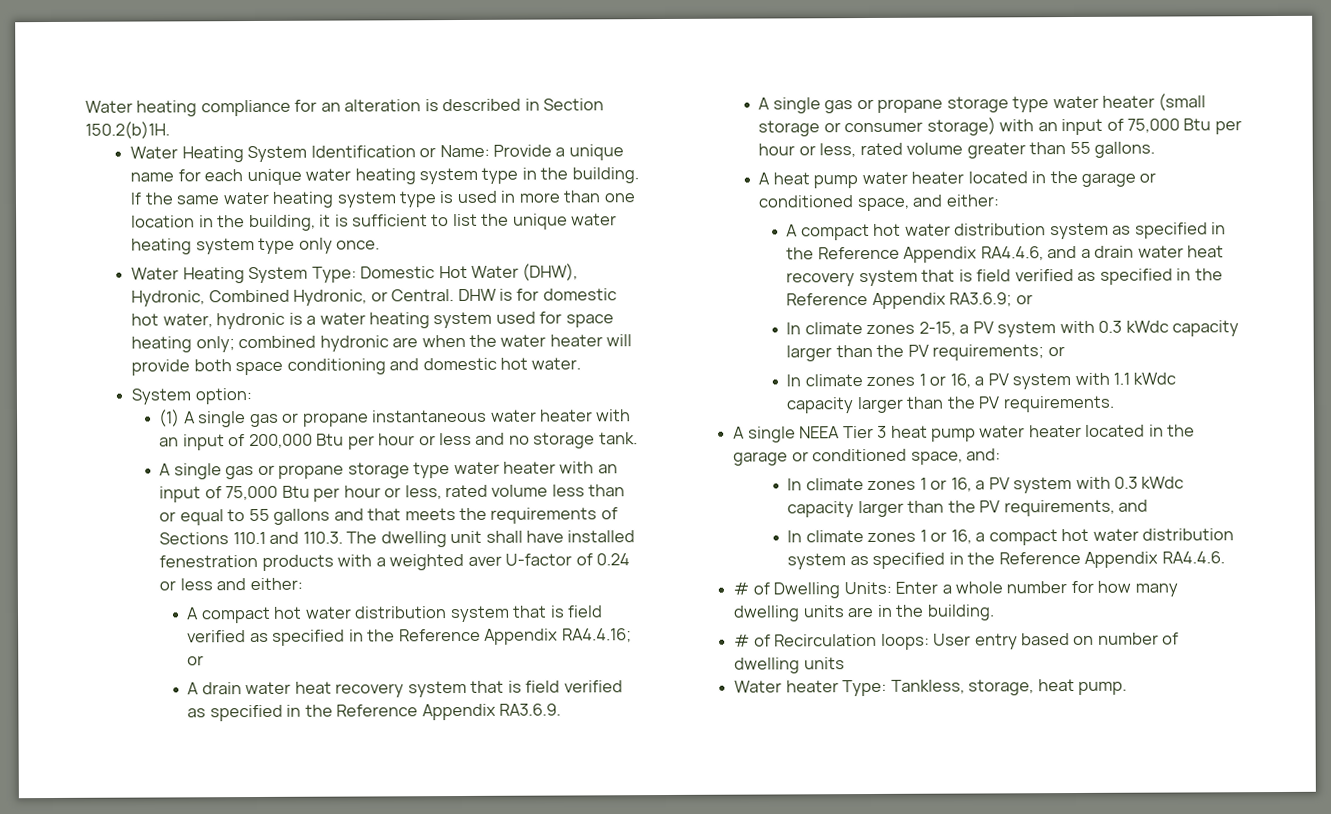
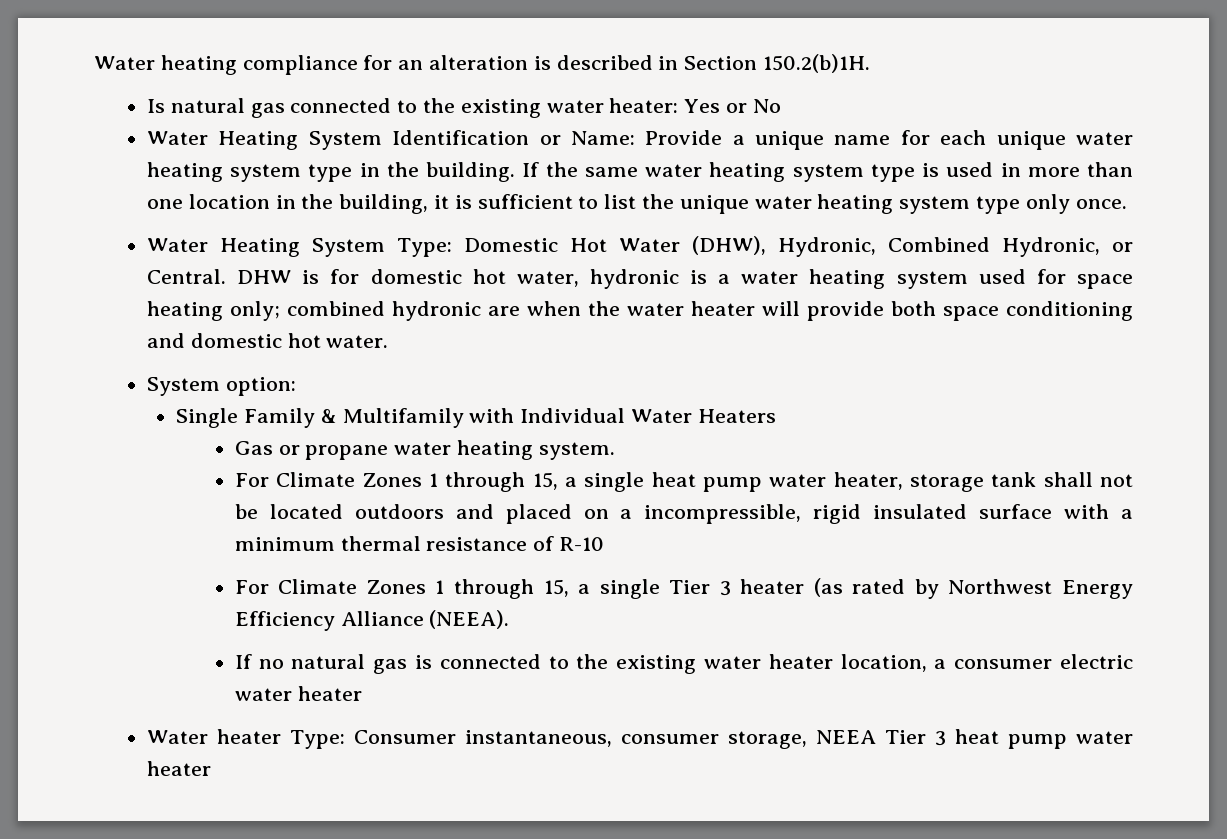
(170, 130) none -> [146,98,781,118] // Is natural gas connected to the existing water heater: Yes or No
[159,409,632,428] [159,432,638,451] [159,461,618,480] [159,484,626,503] [159,507,618,526] [159,530,636,548] [159,553,631,571] [159,577,303,591] [186,605,604,624] [187,628,632,646] [187,655,205,666] [187,680,623,698] [187,703,562,722] [758,93,1207,114] [758,117,1242,137] [758,141,1156,159] [758,170,1157,189] [758,194,1000,212] [786,222,1227,241] [786,245,1225,263] [786,268,1223,287] [786,292,1033,309] [786,320,1240,338] [786,344,1065,362] [786,372,1177,390] [786,395,1115,414] [733,426,796,443] (1) A single gas or propane instantaneous water heater with an input of 200,000 Btu per hour or less and no storage tank. // A single gas or propane storage type water heater with an input of 75,000 Btu per hour or less, rated volume less than or equal to 55 gallons and that meets the requirements of Sections 110.1 and 110.3. The dwelling unit shall have installed fenestration products with a weighted aver U-factor of 0.24 or less and either: // A compact hot water distribution system that is field verified as specified in the Reference Appendix RA4.4.16; or // A drain water heat recovery system that is field verified as specified in the Reference Appendix RA3.6.9. // A single gas or propane storage type water heater (small storage or consumer storage) with an input of 75,000 Btu per hour or less, rated volume greater than 55 gallons. // A heat pump water heater located in the garage or conditioned space, and either: // A compact hot water distribution system as specified in the Reference Appendix RA4.4.6, and a drain water heat recovery system that is field verified as specified in the Reference Appendix RA3.6.9; or // In climate zones 2-15, a PV system with 0.3 kWdc capacity larger than the PV requirements; or // In climate zones 1 or 16, a PV system with 1.1 kWdc capacity larger than the PV requirements. // A single -> [176,408,776,428] [234,440,615,460] [234,472,1133,492] [234,504,1133,524] [234,536,605,551] [234,578,1133,599] [234,610,510,631] [234,654,1133,674] [234,686,362,701] [146,729,807,749] Single Family & Multifamily with Individual Water Heaters // Gas or propane water heating system. // For Climate Zones 1 through 15, a single heat pump water heater, storage tank shall not be located outdoors and placed on a incompressible, rigid insulated surface with a minimum thermal resistance of R-10 // For Climate Zones 1 through 15, a single Tier 3 heater (as rated by Northwest Energy Efficiency Alliance (NEEA). // If no natural gas is connected to the existing water heater location, a consumer electric water heater // Water heater Type: Consumer instantaneous, consumer storage,
[1085,424,1196,437] [733,448,1002,466] [787,476,1185,494] [787,499,1149,518] [787,528,1235,546] [787,551,1225,570] [733,580,1178,599] [733,604,995,622] [734,632,1180,650] [734,657,845,674] [734,679,1127,697] located in the garage or conditioned space, and: // In climate zones 1 or 16, a PV system with 0.3 kWdc capacity larger than the PV requirements, and // In climate zones 1 or 16, a compact hot water distribution system as specified in the Reference Appendix RA4.4.6. // # of Dwelling Units: Enter a whole number for how many dwelling units are in the building. // # of Recirculation loops: User entry based on number of dwelling units // Water heater Type: Tankless, storage, heat pump. -> (211, 768) none

